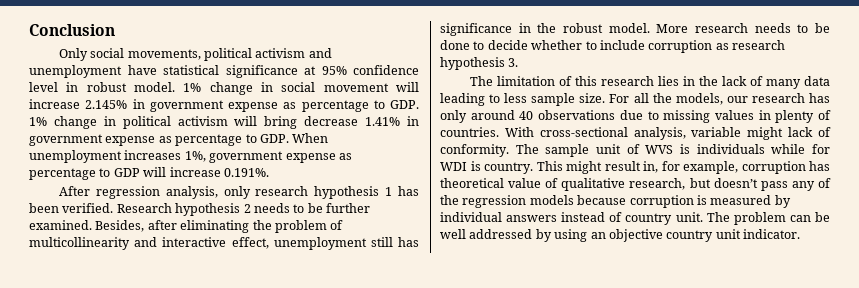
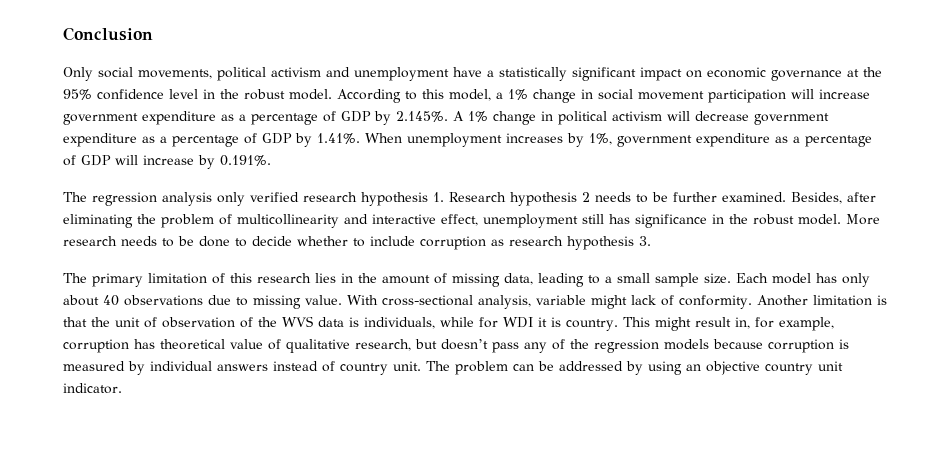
[163,65,316,78] statistical significance at -> [487,67,882,81] a statistically significant impact on economic governance at the
[86,82,175,92] robust model. -> [220,89,503,103] the robust model. According to this model, a
[396,82,419,92] [29,99,419,112] will increase 2.145% in government expense as percentage to GDP. -> [708,89,870,103] [63,111,464,125] participation will increase government expenditure as a percentage of GDP by 2.145%. A
[264,116,420,129] [29,134,289,146] bring decrease 1.41% in government expense as percentage to GDP. -> [695,111,829,125] [63,133,360,147] decrease government expenditure as a percentage of GDP by 1.41%.
(182, 155) none -> [567,133,584,147] by
[285,153,352,163] [29,168,111,180] expense as percentage to -> [696,133,872,147] [63,155,76,166] expenditure as a percentage of
(221, 172) none -> [198,155,215,169] by
[58,186,419,199] [29,203,114,213] After regression analysis, only research hypothesis 1 has been verified. -> [63,192,444,206] The regression analysis only verified research hypothesis 1.
(493, 81) none -> [92,273,143,287] primary
[721,76,830,89] [440,93,805,106] lack of many data leading to less sample size. For all the models, our research -> [382,273,811,287] amount of missing data, leading to a small sample size. Each model
[470,110,515,120] around -> [63,295,99,306] about
[714,110,831,123] [440,127,499,137] values in plenty of countries. -> [305,295,342,305] value.
[515,144,765,157] The sample unit of WVS is individuals -> [756,295,887,306] [63,316,435,329] Another limitation is that the unit of observation of the WVS data is individuals,
(467, 166) none -> [538,317,547,327] it
[440,229,466,239] well -> (554, 366) none

